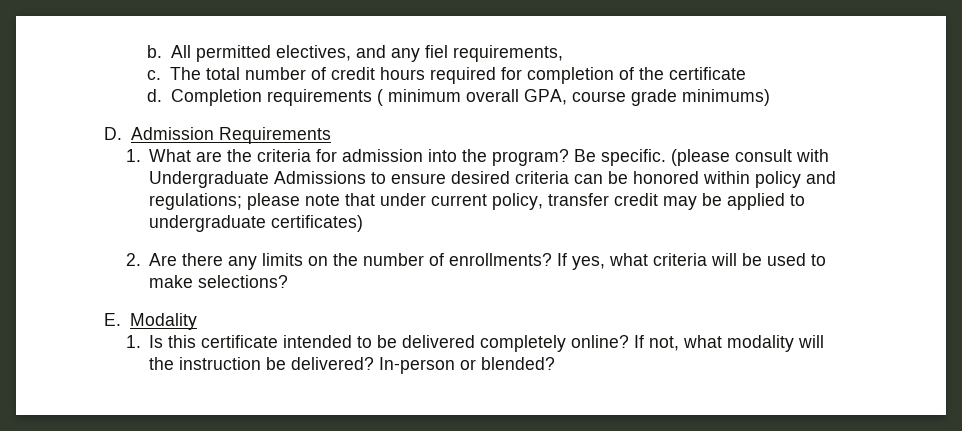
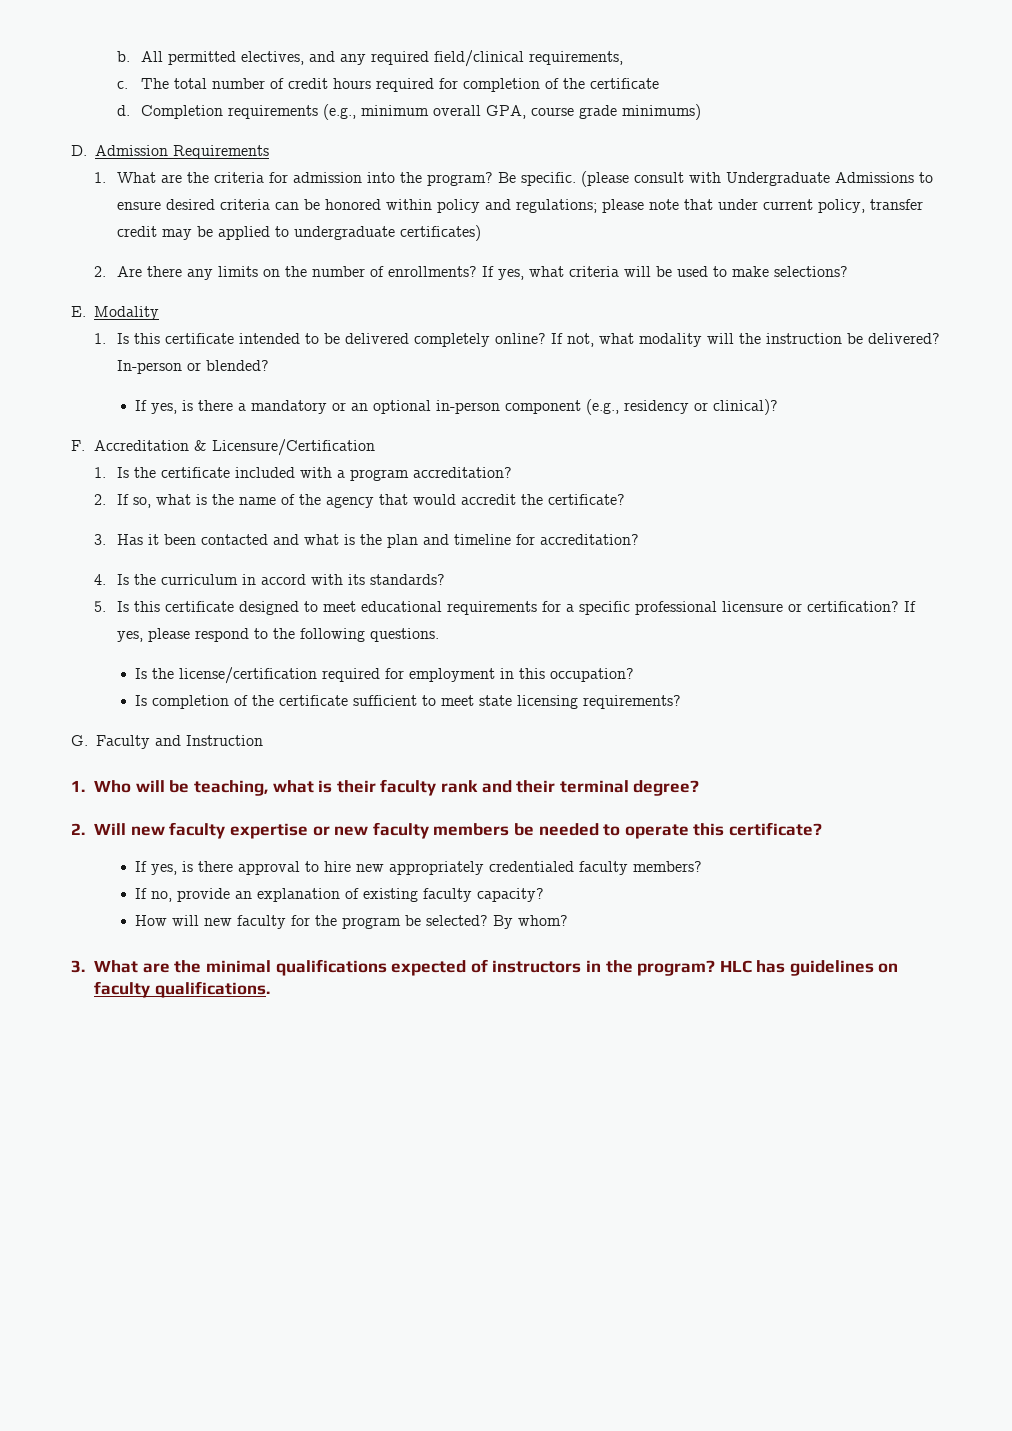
[425,45,449,58] fiel -> [370,50,524,67] required field/clinical
[377,89,384,106] ( -> [322,104,356,120] (e.g.,
(556, 363) none -> [135,399,779,415] [71,439,376,456] [94,467,513,481] [94,494,626,508] [94,534,640,548] [94,574,446,585] [94,601,917,615] [117,628,440,642] [135,667,635,684] [135,695,682,709] [71,735,263,749] [71,779,700,796] [71,822,822,839] [135,861,703,875] [135,888,545,902] [135,915,569,929] [71,959,899,976] [94,981,270,998] // If yes, is there a mandatory or an optional in-person component (e.g., residency or clinical)? // F. Accreditation & Licensure/Certification // 1. Is the certificate included with a program accreditation? // 2. If so, what is the name of the agency that would accredit the certificate? // 3. Has it been contacted and what is the plan and timeline for accreditation? // 4. Is the curriculum in accord with its standards? // 5. Is this certificate designed to meet educational requirements for a specific professional licensure or certification? If yes, please respond to the following questions. // Is the license/certification required for employment in this occupation? // Is completion of the certificate sufficient to meet state licensing requirements? // G. Faculty and Instruction // 1. Who will be teaching, what is their faculty rank and their terminal degree? // 2. Will new faculty expertise or new faculty members be needed to operate this certificate? // If yes, is there approval to hire new appropriately credentialed faculty members? // If no, provide an explanation of existing faculty capacity? // How will new faculty for the program be selected? By whom? // 3. What are the minimal qualifications expected of instructors in the program? HLC has guidelines on faculty qualifications.

